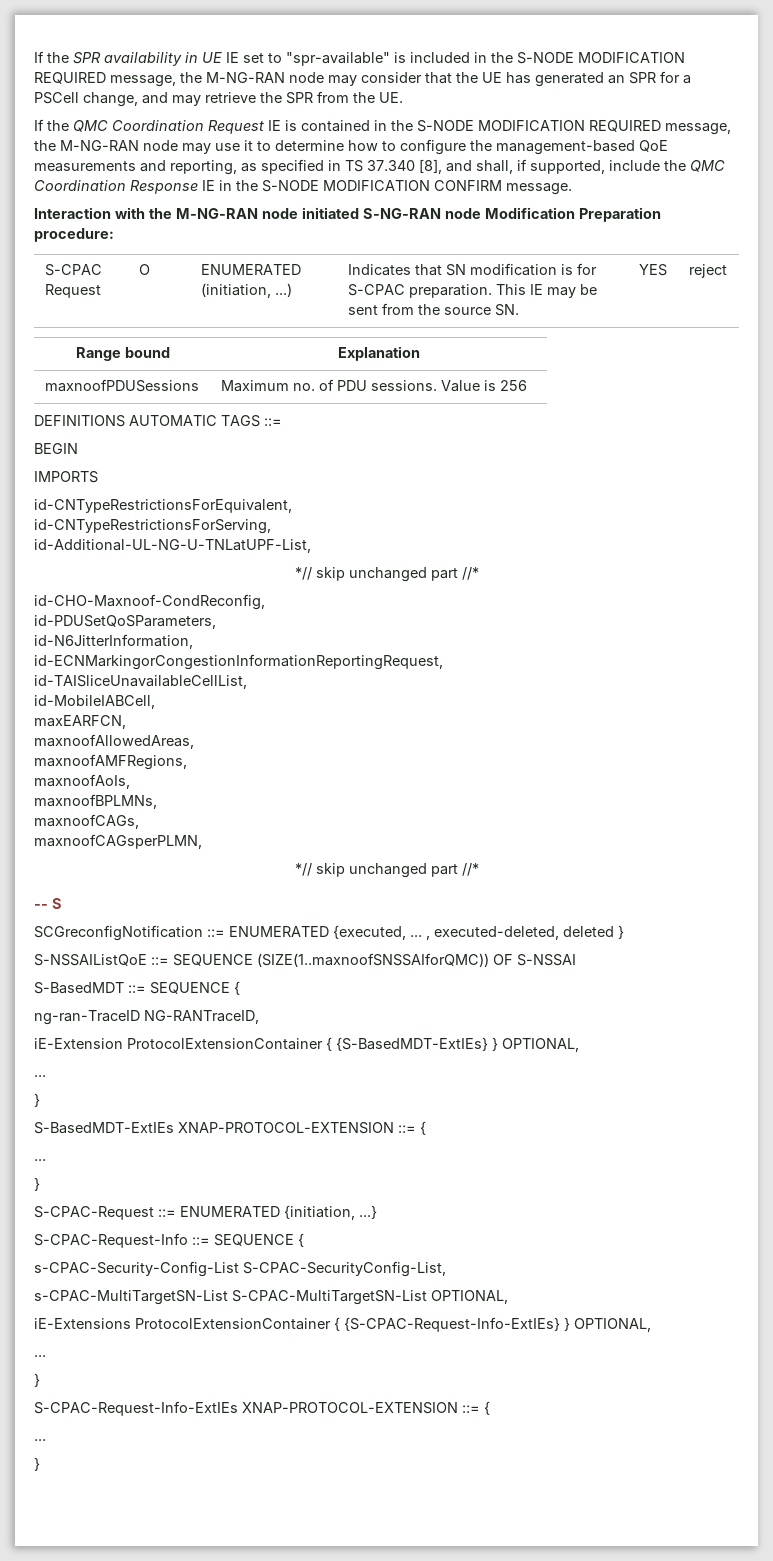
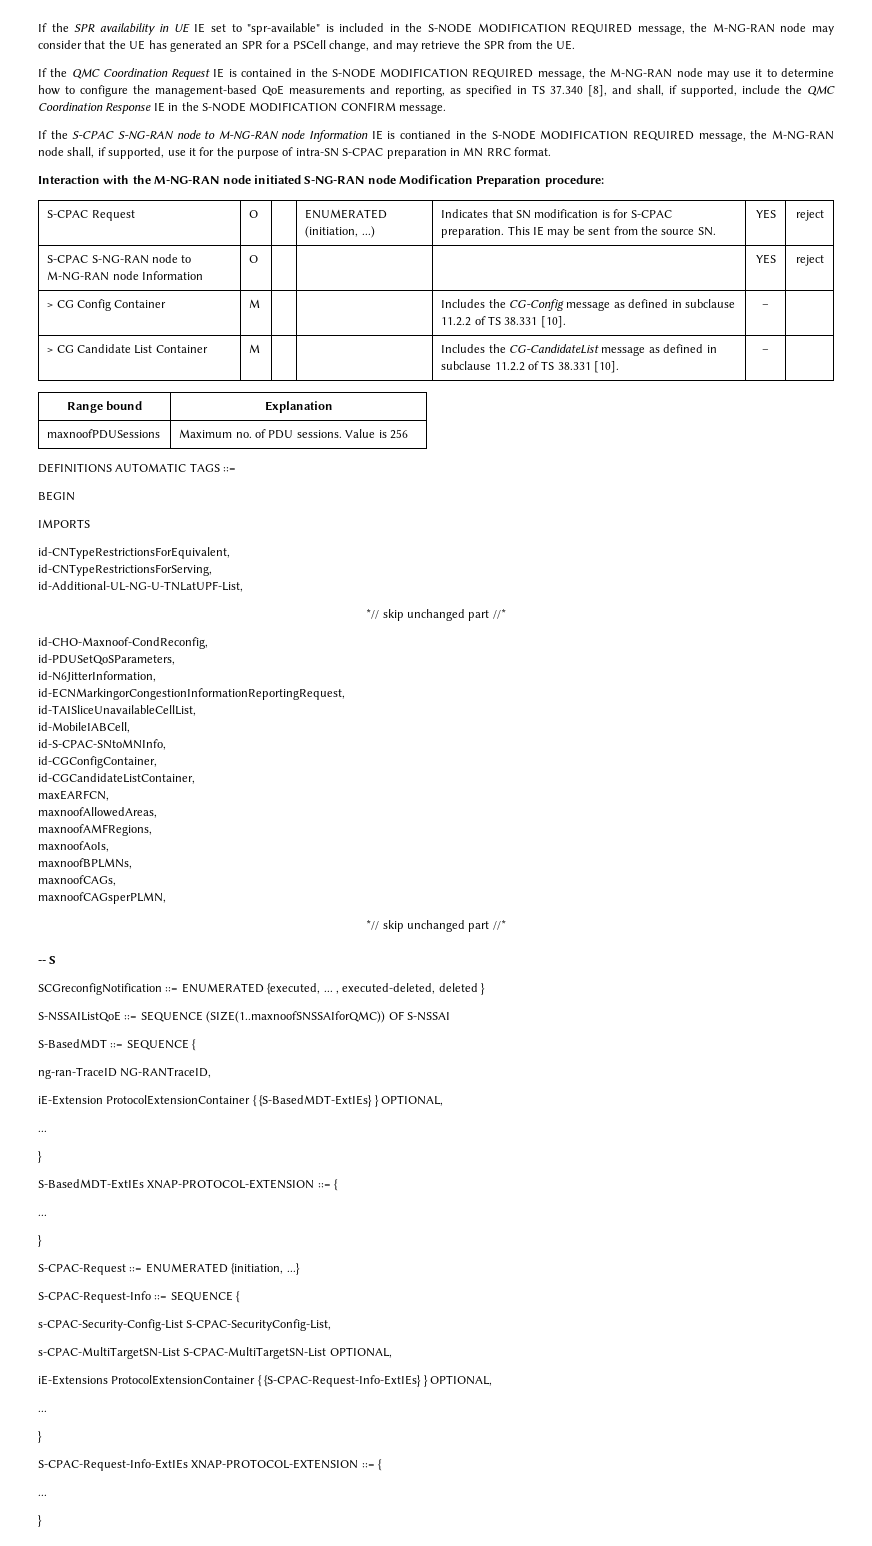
(572, 189) none -> [38,130,835,142] [38,147,551,159] // If the S-CPAC S-NG-RAN node to M-NG-RAN node Information IE is contianed in the S-NODE MODIFICATION REQUIRED message, the M-NG-RAN node shall, if supported, use it for the purpose of intra-SN S-CPAC preparation in MN RRC format.
(727, 271) none -> [47,254,192,264] [47,271,204,281] [249,255,259,263] [755,254,776,264] [795,255,824,266] [47,299,167,311] [249,299,261,308] [441,299,735,311] [441,316,566,328] [762,304,769,308] [47,344,208,354] [249,344,261,353] [441,344,717,356] [441,361,620,373] [762,349,769,353] // S-CPAC S-NG-RAN node to M-NG-RAN node Information | O | | | | YES | reject // > CG Config Container | M | | | Includes the CG-Config message as defined in subclause 11.2.2 of TS 38.331 [10]. | – | // > CG Candidate List Container | M | | | Includes the CG-CandidateList message as defined in subclause 11.2.2 of TS 38.331 [10]. | – |
(155, 702) none -> [38,739,166,750] [38,756,157,768] [38,773,195,784] // id-S-CPAC-SNtoMNInfo, // id-CGConfigContainer, // id-CGCandidateListContainer,

